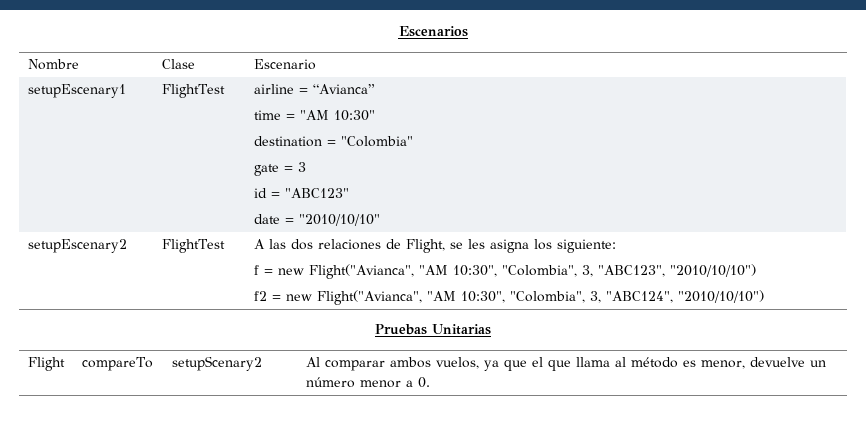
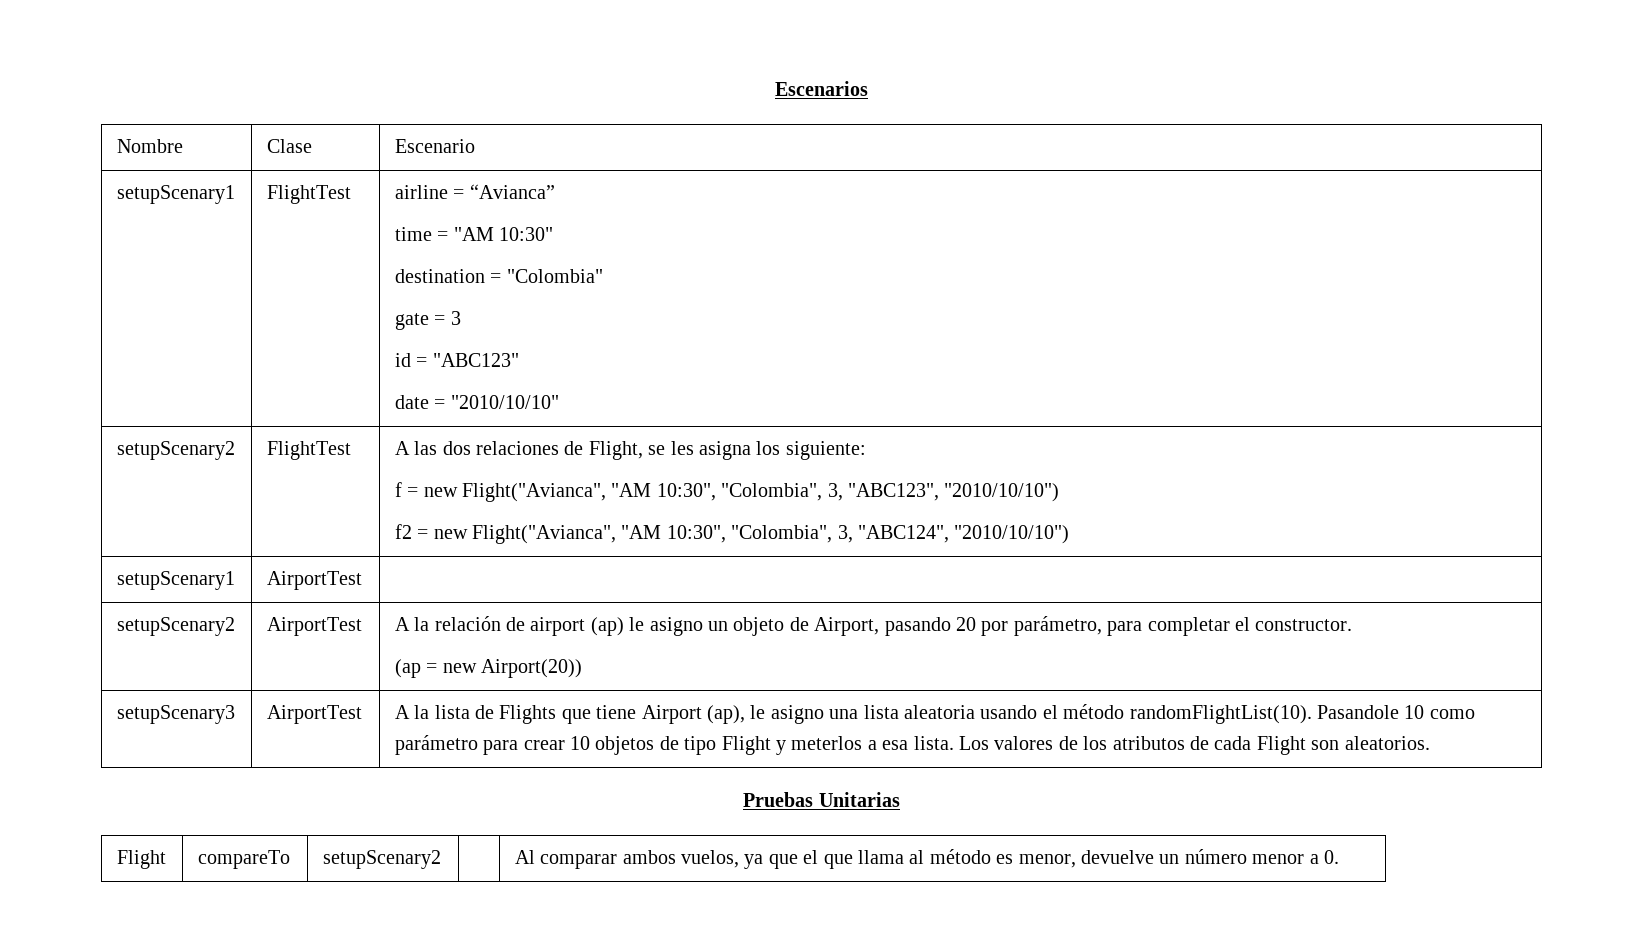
[27,84,126,98] setupEscenary1 -> [116,185,235,204] setupScenary1
[27,239,127,253] setupEscenary2 -> [116,441,235,460] setupScenary2
(764, 296) none -> [116,571,235,590] [266,571,362,590] [116,617,235,636] [266,617,362,636] [394,616,1353,636] [394,659,583,678] [116,705,235,724] [266,705,362,724] [394,704,1475,724] [394,735,1430,755] // setupScenary1 | AirportTest | // setupScenary2 | AirportTest | A la relación de airport (ap) le asigno un objeto de Airport, pasando 20 por parámetro, para completar el constructor. // (ap = new Airport(20)) // setupScenary3 | AirportTest | A la lista de Flights que tiene Airport (ap), le asigno una lista aleatoria usando el método randomFlightList(10). Pasandole 10 como parámetro para crear 10 objetos de tipo Flight y meterlos a esa lista. Los valores de los atributos de cada Flight son aleatorios.

